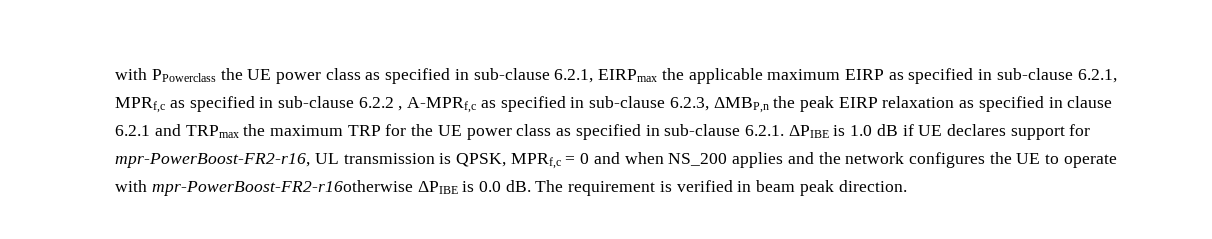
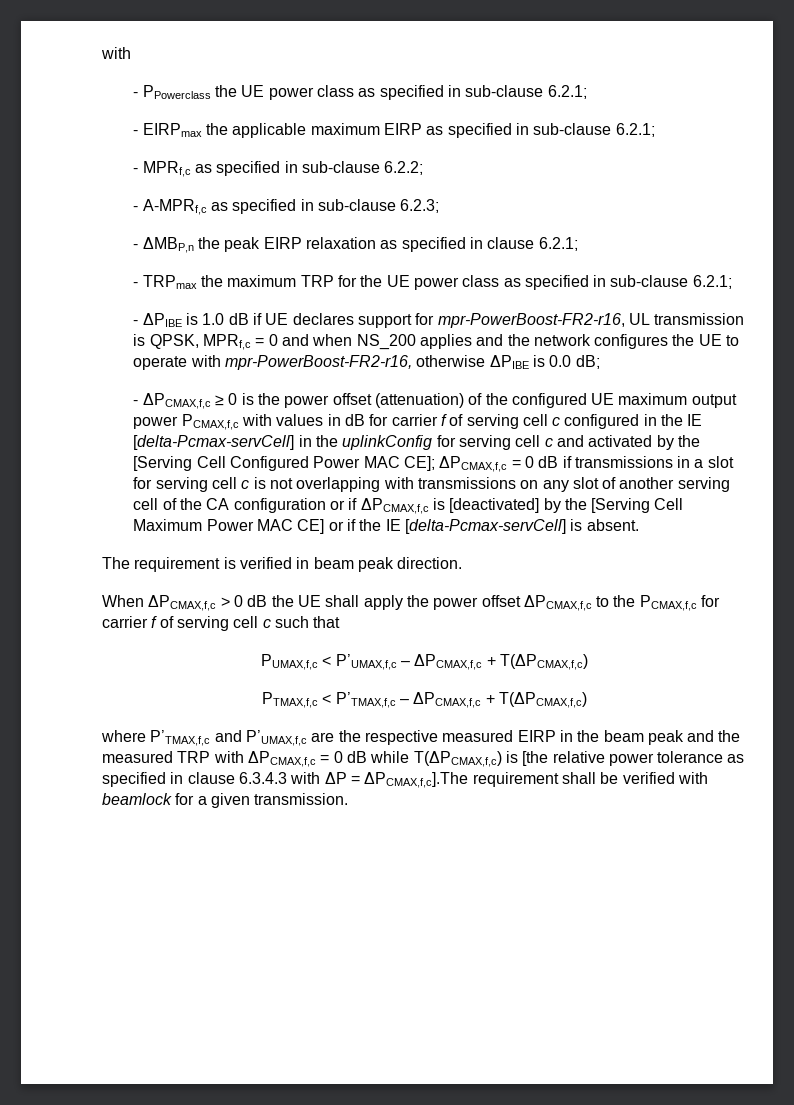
[115,68,148,80] with -> [101,47,131,59] [133,92,139,97] with // -
[554,69,594,83] 6.2.1, -> [547,85,587,99] [133,130,139,135] 6.2.1; // -
[1077,69,1117,83] 6.2.1, -> [615,123,655,137] [133,168,139,173] 6.2.1; // -
[358,97,403,111] 6.2.2 , -> [384,161,424,175] [133,206,139,211] 6.2.2; // -
[669,97,709,111] 6.2.3, -> [400,199,440,213] [133,244,139,249] 6.2.3; // -
[115,124,181,136] 6.2.1 and -> [538,237,578,251] [133,282,139,287] 6.2.1; // -
[744,125,784,136] 6.2.1. -> [692,275,732,289] [133,320,139,325] 6.2.1; // -
[151,180,413,196] mpr-PowerBoost-FR2-r16otherwise -> [224,355,486,370] mpr-PowerBoost-FR2-r16, otherwise
[505,180,531,192] dB. -> [575,355,600,369] [133,393,737,409] [133,414,703,430] [133,435,700,450] [133,456,734,472] [133,477,730,492] [133,498,684,514] [133,519,639,534] dB; // - ΔPCMAX,f,c ≥ 0 is the power offset (attenuation) of the configured UE maximum output power PCMAX,f,c with values in dB for carrier f of serving cell c configured in the IE [delta-Pcmax-servCell] in the uplinkConfig for serving cell c and activated by the [Serving Cell Configured Power MAC CE]; ΔPCMAX,f,c = 0 dB if transmissions in a slot for serving cell c is not overlapping with transmissions on any slot of another serving cell of the CA configuration or if ΔPCMAX,f,c is [deactivated] by the [Serving Cell Maximum Power MAC CE] or if the IE [delta-Pcmax-servCell] is absent. //
(907, 186) none -> [102,595,721,611] [102,616,341,631] [261,654,588,670] [262,692,587,708] [101,730,741,746] [102,751,745,767] [102,772,708,788] [102,793,349,808] // When ΔPCMAX,f,c > 0 dB the UE shall apply the power offset ΔPCMAX,f,c to the PCMAX,f,c for carrier f of serving cell c such that // PUMAX,f,c < P’UMAX,f,c – ΔPCMAX,f,c + T(ΔPCMAX,f,c) // PTMAX,f,c < P’TMAX,f,c – ΔPCMAX,f,c + T(ΔPCMAX,f,c) // where P’TMAX,f,c and P’UMAX,f,c are the respective measured EIRP in the beam peak and the measured TRP with ΔPCMAX,f,c = 0 dB while T(ΔPCMAX,f,c) is [the relative power tolerance as specified in clause 6.3.4.3 with ΔP = ΔPCMAX,f,c].The requirement shall be verified with beamlock for a given transmission.

